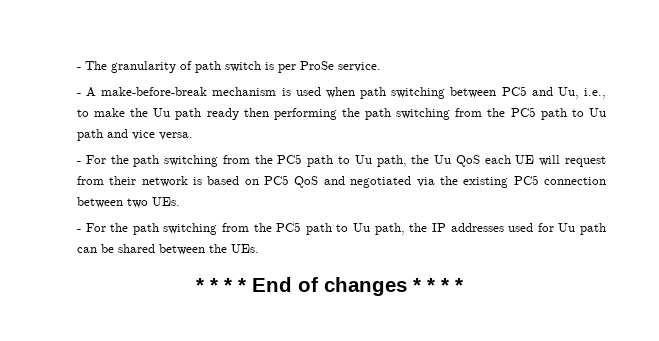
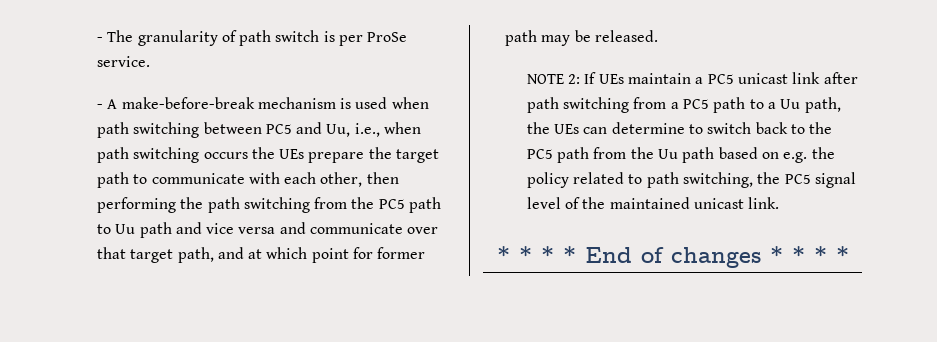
[76,108,239,120] to make the Uu path ready -> [384,122,422,134] [96,147,440,163] [96,172,363,188] when path switching occurs the UEs prepare the target path to communicate with each other,
[158,132,193,140] [76,154,606,167] [76,175,606,188] [76,197,180,208] [76,222,606,235] [76,244,259,255] versa. // - For the path switching from the PC5 path to Uu path, the Uu QoS each UE will request from their network is based on PC5 QoS and negotiated via the existing PC5 connection between two UEs. // - For the path switching from the PC5 path to Uu path, the IP addresses used for Uu path can be shared between the UEs. -> [238,222,439,234] [96,247,426,263] [504,30,658,46] [526,72,858,84] [526,97,841,113] [526,122,833,134] [526,147,835,163] [526,172,856,188] [526,197,780,209] versa and communicate over that target path, and at which point for former path may be released. // NOTE 2: If UEs maintain a PC5 unicast link after path switching from a PC5 path to a Uu path, the UEs can determine to switch back to the PC5 path from the Uu path based on e.g. the policy related to path switching, the PC5 signal level of the maintained unicast link.

